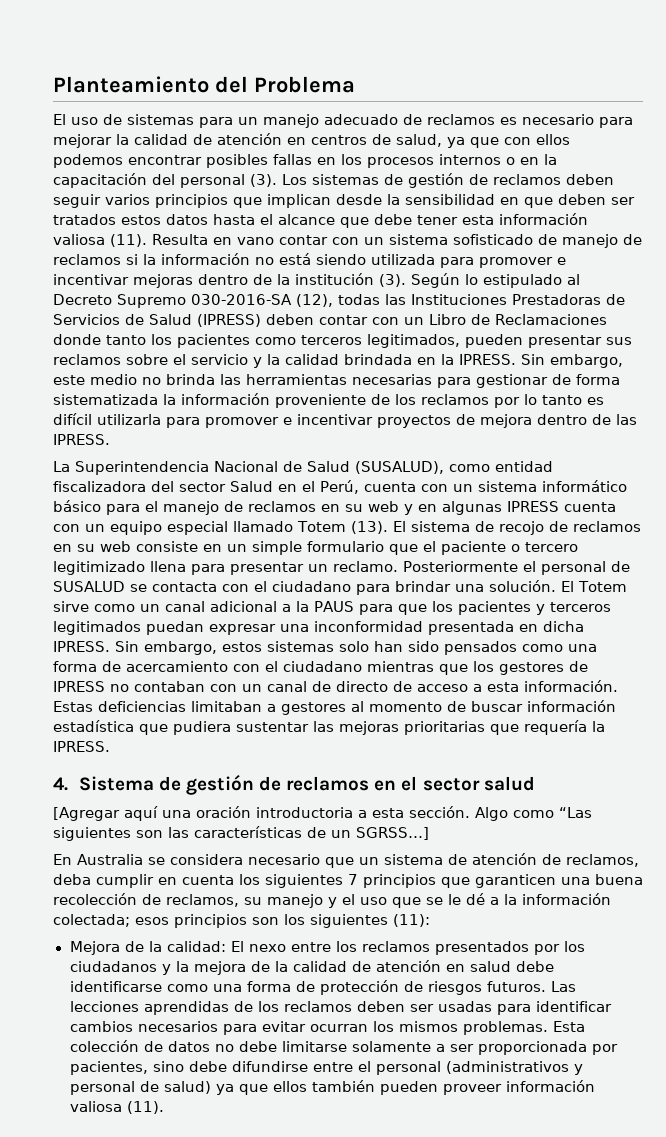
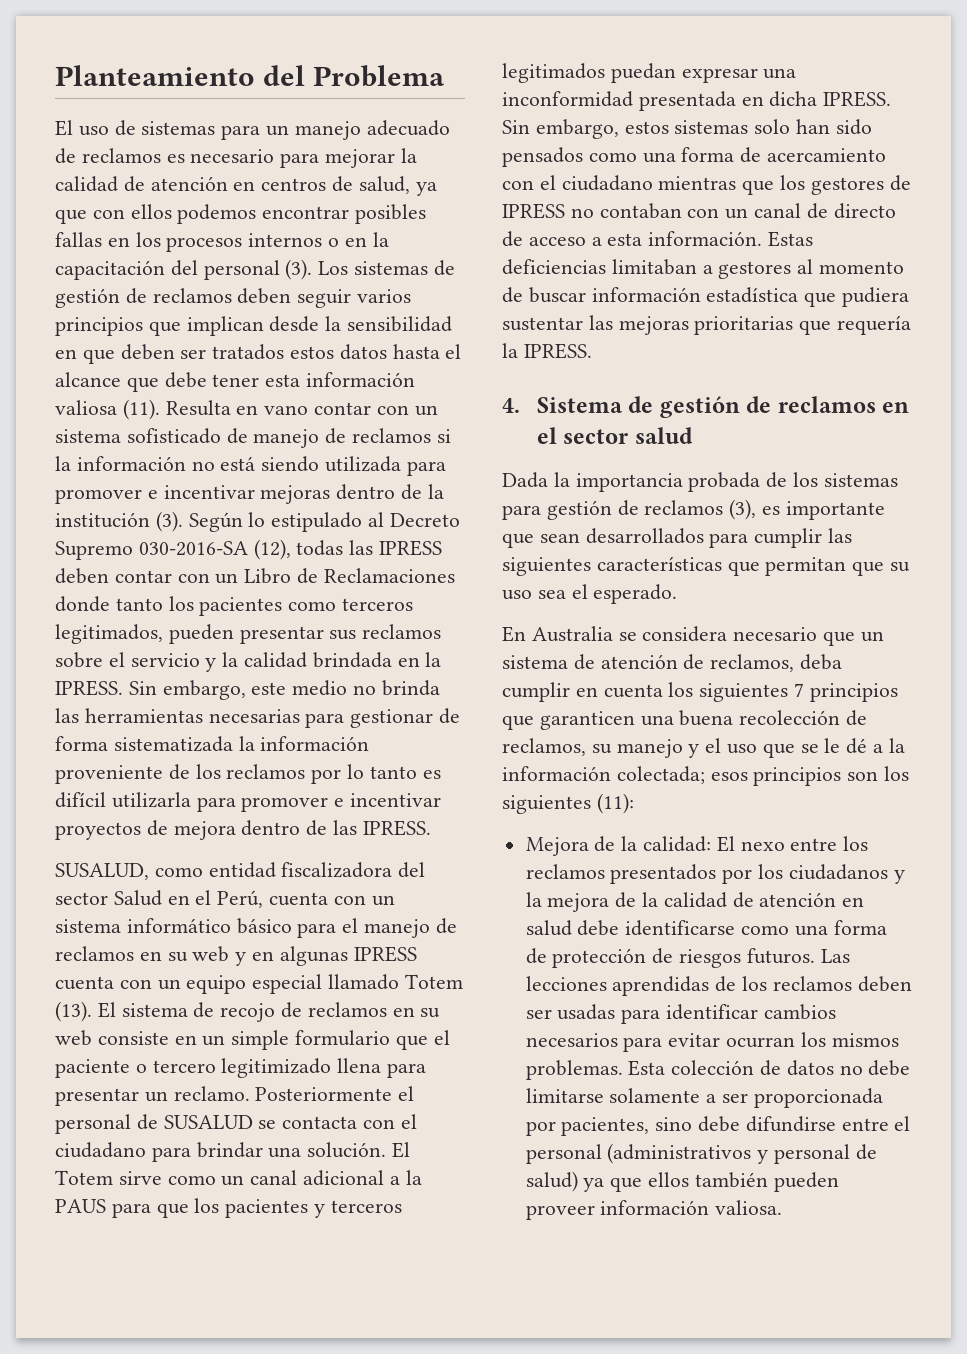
[411,294,625,305] [53,314,261,327] Instituciones Prestadoras de Servicios de Salud (IPRESS) -> [379,540,443,556] IPRESS
[53,461,444,475] La Superintendencia Nacional de Salud (SUSALUD), -> [55,863,149,880] SUSALUD,
[53,806,592,821] [53,826,429,841] [Agregar aquí una oración introductoria a esta sección. Algo como “Las siguientes son las características de un SGRSS…] -> [502,472,898,492] [502,499,885,520] [502,528,853,548] [502,557,911,576] [502,584,678,604] Dada la importancia probada de los sistemas para gestión de reclamos (3), es importante que sean desarrollados para cumplir las siguientes características que permitan que su uso sea el esperado.
[69,1101,164,1114] valiosa (11). -> [715,1200,783,1215] valiosa.

